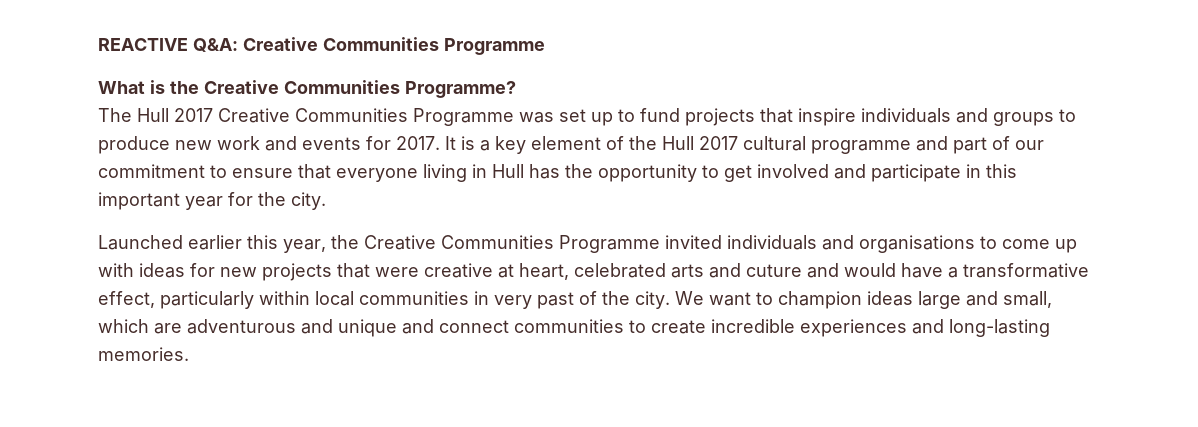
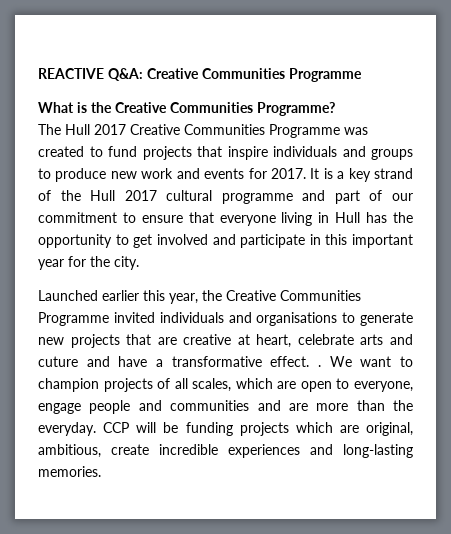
[559,109,613,126] set up -> [38,146,84,157] created
[531,136,601,150] element -> [374,168,414,179] strand
[1002,239,1077,253] [98,263,215,278] come up with ideas for -> [360,312,413,326] generate
[375,267,419,277] were -> [157,337,177,345] are
[574,263,666,278] celebrated -> [297,334,354,345] celebrate
[844,263,896,277] would -> (110, 361) none
[98,291,1052,309] [98,319,646,337] effect, particularly within local communities in very past of the city. We want to champion ideas large and small, which are adventurous and unique and connect communities to -> [270,356,414,367] [38,378,413,392] [38,400,413,414] [38,422,413,436] [38,444,101,458] effect. . We want to champion projects of all scales, which are open to everyone, engage people and communities and are more than the everyday. CCP will be funding projects which are original, ambitious,

